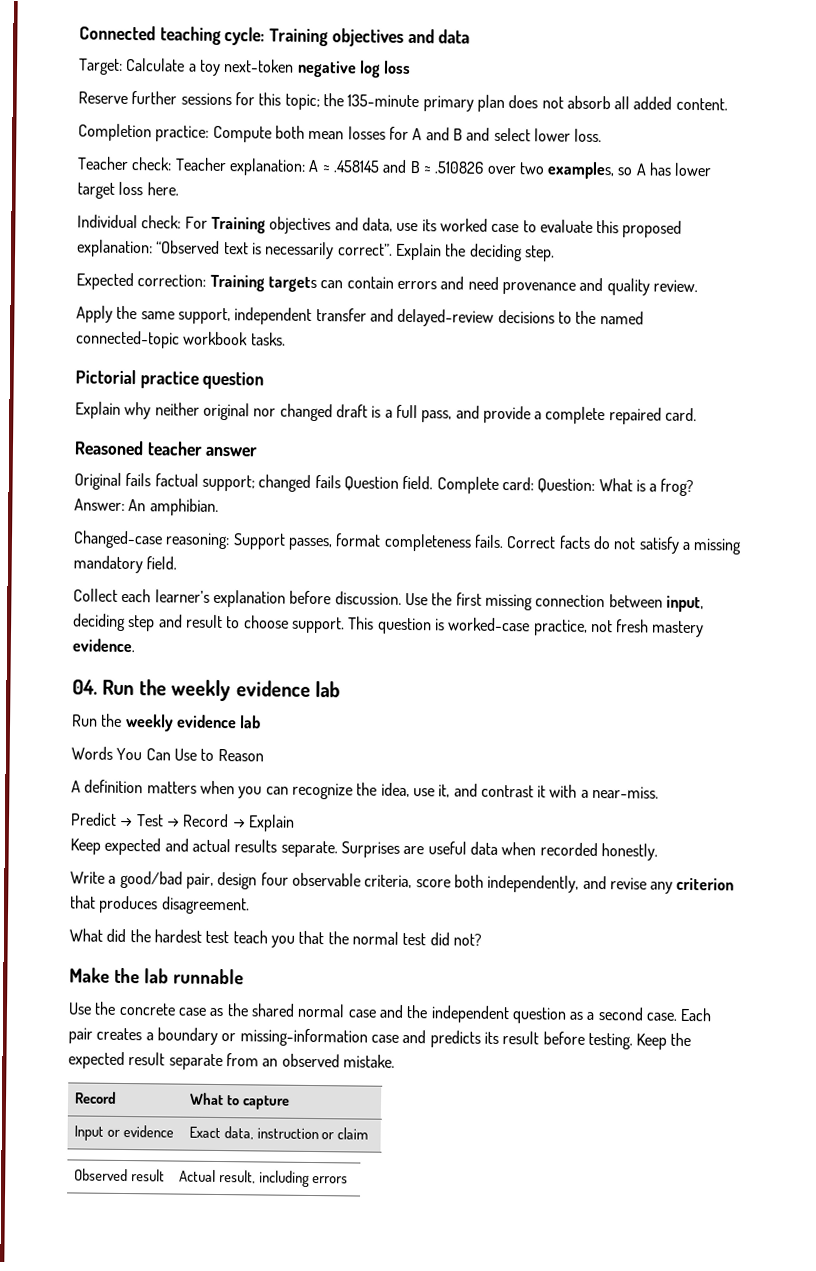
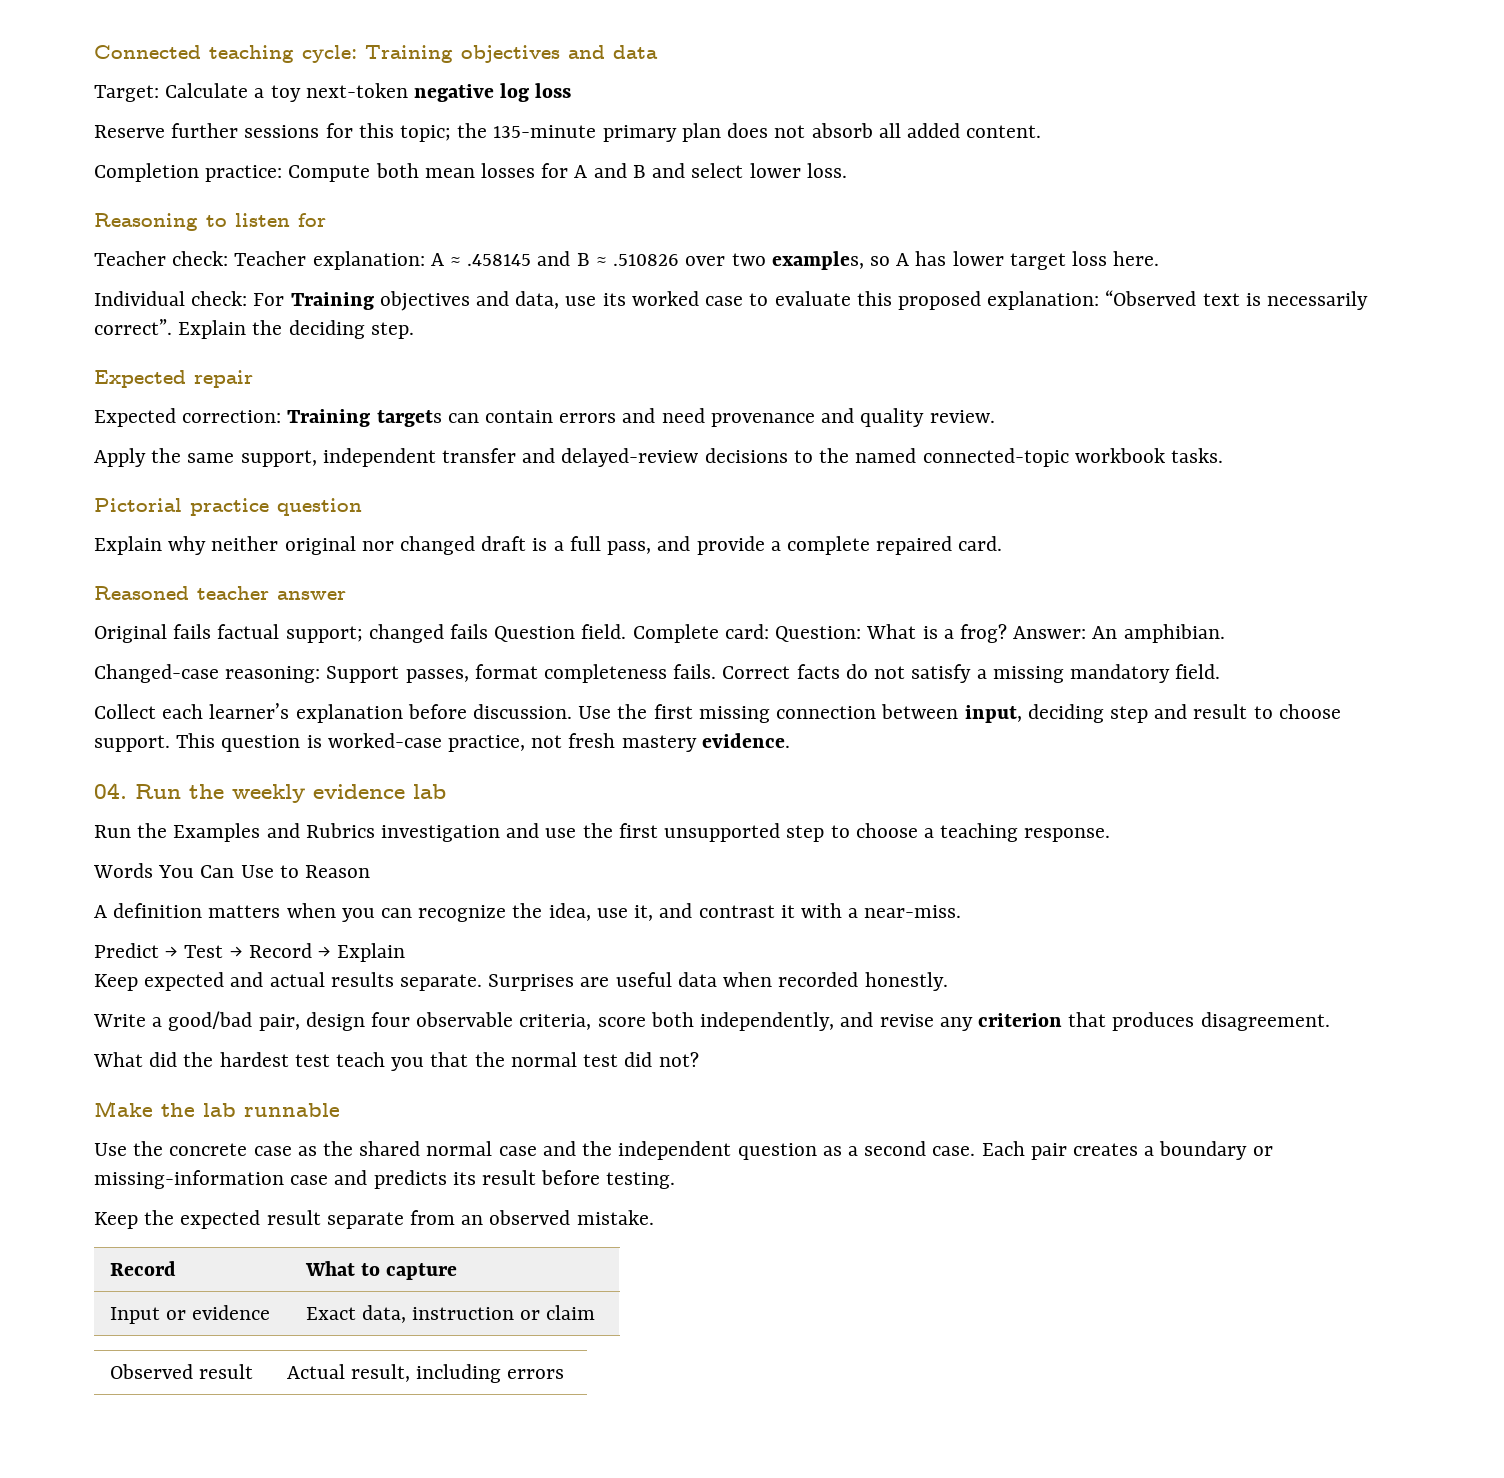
(603, 135) none -> [94,213,326,231] // Reasoning to listen for
(555, 253) none -> [94,370,253,388] // Expected repair
[124,713,262,732] weekly evidence lab -> [173,823,1111,842] Examples and Rubrics investigation and use the first unsupported step to choose a teaching response.
(633, 1041) none -> (676, 1180) //

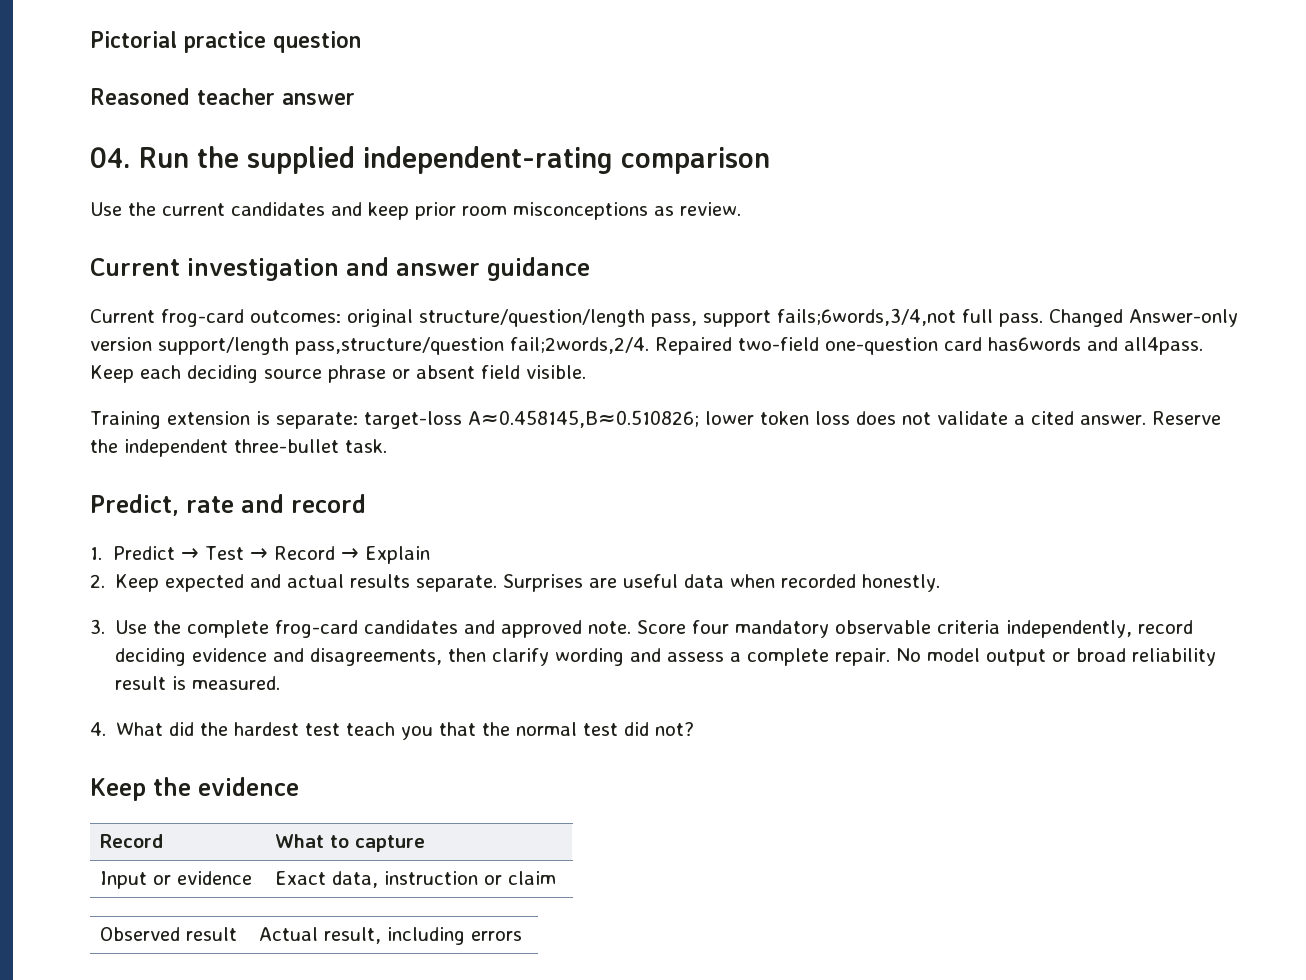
[94,45,658,63] [94,83,572,102] [94,123,1042,142] [94,163,847,182] [94,213,326,231] [94,251,1160,270] [94,290,1368,311] [94,319,414,339] [94,370,253,388] [94,408,995,427] [94,448,1223,467] [94,498,362,516] [94,536,1003,555] [94,586,346,600] [94,624,1225,643] [94,664,1221,683] [94,703,1341,723] [94,733,790,752] [94,783,446,803] [94,823,1111,842] [93,863,371,878] [94,903,962,922] Connected teaching cycle: Training objectives and data // Target: Calculate a toy next-token negative log loss // Reserve further sessions for this topic; the 135-minute primary plan does not absorb all added content. // Completion practice: Compute both mean losses for A and B and select lower loss. // Reasoning to listen for // Teacher check: Teacher explanation: A ≈ .458145 and B ≈ .510826 over two examples, so A has lower target loss here. // Individual check: For Training objectives and data, use its worked case to evaluate this proposed explanation: “Observed text is necessarily correct”. Explain the deciding step. // Expected repair // Expected correction: Training targets can contain errors and need provenance and quality review. // Apply the same support, independent transfer and delayed-review decisions to the named connected-topic workbook tasks. // Pictorial practice question // Explain why neither original nor changed draft is a full pass, and provide a complete repaired card. // Reasoned teacher answer // Original fails factual support; changed fails Question field. Complete card: Question: What is a frog? Answer: An amphibian. // Changed-case reasoning: Support passes, format completeness fails. Correct facts do not satisfy a missing mandatory field. // Collect each learner’s explanation before discussion. Use the first missing connection between input, deciding step and result to choose support. This question is worked-case practice, not fresh mastery evidence. // 04. Run the weekly evidence lab // Run the Examples and Rubrics investigation and use the first unsupported step to choose a teaching response. // Words You Can Use to Reason // A definition matters when you can recognize the idea, use it, and contrast it with a near-miss. // -> [90,31,361,53] [90,88,355,105] [90,146,770,174] [90,202,741,220] [90,257,590,281] [90,308,1238,327] [90,337,1203,355] [90,365,586,383] [90,410,1221,429] [90,439,387,457] [90,494,366,516] [90,547,102,560] Pictorial practice question // Reasoned teacher answer // 04. Run the supplied independent-rating comparison // Use the current candidates and keep prior room misconceptions as review. // Current investigation and answer guidance // Current frog-card outcomes: original structure/question/length pass, support fails;6words,3/4,not full pass. Changed Answer-only version support/length pass,structure/question fail;2words,2/4. Repaired two-field one-question card has6words and all4pass. Keep each deciding source phrase or absent field visible. // Training extension is separate: target-loss A≈0.458145,B≈0.510826; lower token loss does not validate a cited answer. Reserve the independent three-bullet task. // Predict, rate and record // 1.
(406, 952) none -> [90,574,105,588] 2.
[93,1011,1330,1031] Write a good/bad pair, design four observable criteria, score both independently, and revise any criterion that produces disagreement. // -> [90,619,1194,638] [115,648,1217,666] [115,676,281,690] [90,722,106,736] 3. Use the complete frog-card candidates and approved note. Score four mandatory observable criteria independently, record deciding evidence and disagreements, then clarify wording and assess a complete repair. No model output or broad reliability result is measured. // 4.
[94,1101,340,1117] [94,1141,1273,1160] [94,1170,676,1189] [94,1210,654,1229] Make the lab runnable // Use the concrete case as the shared normal case and the independent question as a second case. Each pair creates a boundary or missing-information case and predicts its result before testing. // Keep the expected result separate from an observed mistake. -> [90,777,299,801] Keep the evidence

